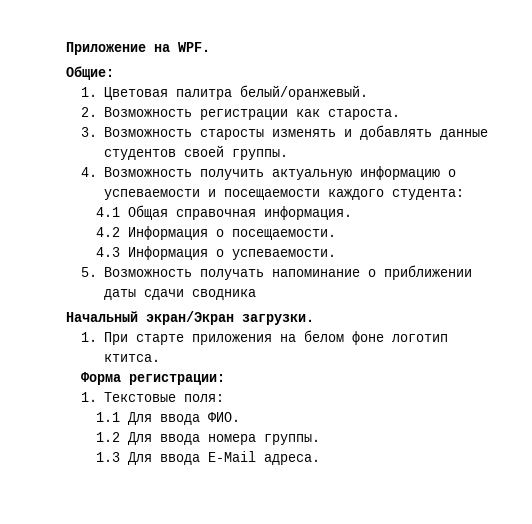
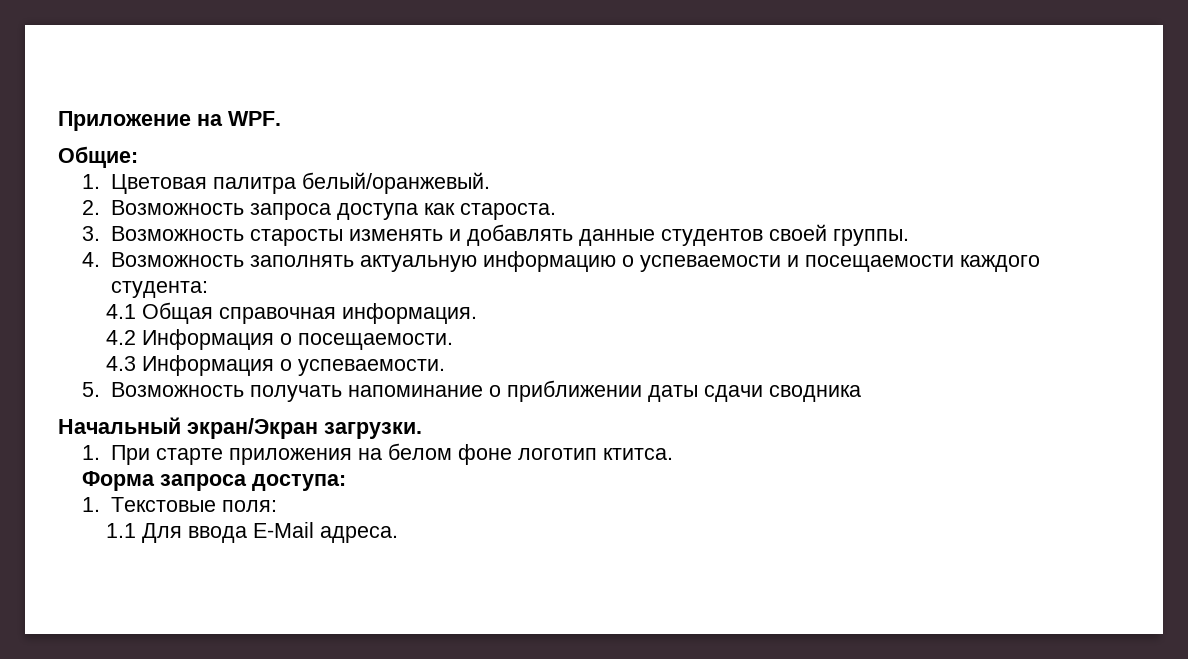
[199,109,288,120] регистрации -> [249,203,418,220] запроса доступа
[199,169,264,180] получить -> [249,255,354,267] заполнять
[128,374,225,385] регистрации: -> [159,474,346,491] запроса доступа:
[207,412,240,422] [95,432,320,445] [95,452,200,465] ФИО. // 1.2 Для ввода номера группы. // 1.3 Для ввода -> (247, 534) none

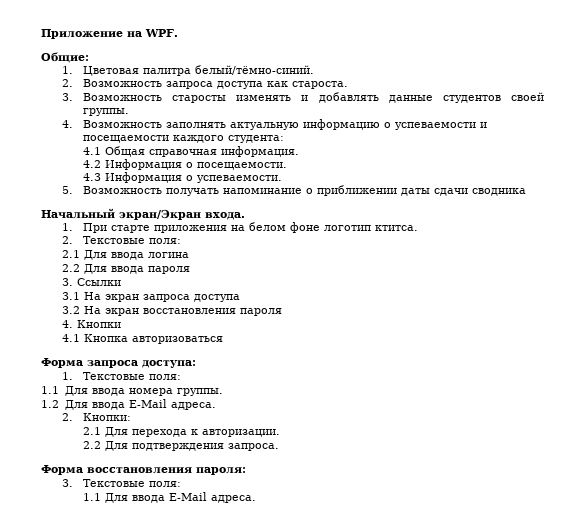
[301,172,490,194] белый/оранжевый. -> [194,65,314,75] белый/тёмно-синий.
[324,422,422,439] загрузки. -> [205,212,245,220] входа.
[81,471,346,491] [81,497,100,512] Форма запроса доступа: // 1. -> [61,236,181,244] [61,250,189,260] [61,264,190,274] [61,278,121,286] [61,292,240,302] [61,306,282,316] [61,320,121,328] [61,334,223,344] [41,358,196,368] [61,372,181,380] [41,386,223,396] [41,399,216,410] [61,413,131,421] [82,427,280,437] [82,441,279,451] [41,465,246,475] [61,479,73,487] 2. Текстовые поля: // 2.1 Для ввода логина // 2.2 Для ввода пароля // 3. Ссылки // 3.1 На экран запроса доступа // 3.2 На экран восстановления пароля // 4. Кнопки // 4.1 Кнопка авторизоваться // Форма запроса доступа: // 1. Текстовые поля: // 1.1 Для ввода номера группы. // 1.2 Для ввода E-Mail адреса. // 2. Кнопки: // 2.1 Для перехода к авторизации. // 2.2 Для подтверждения запроса. // Форма восстановления пароля: // 3.

